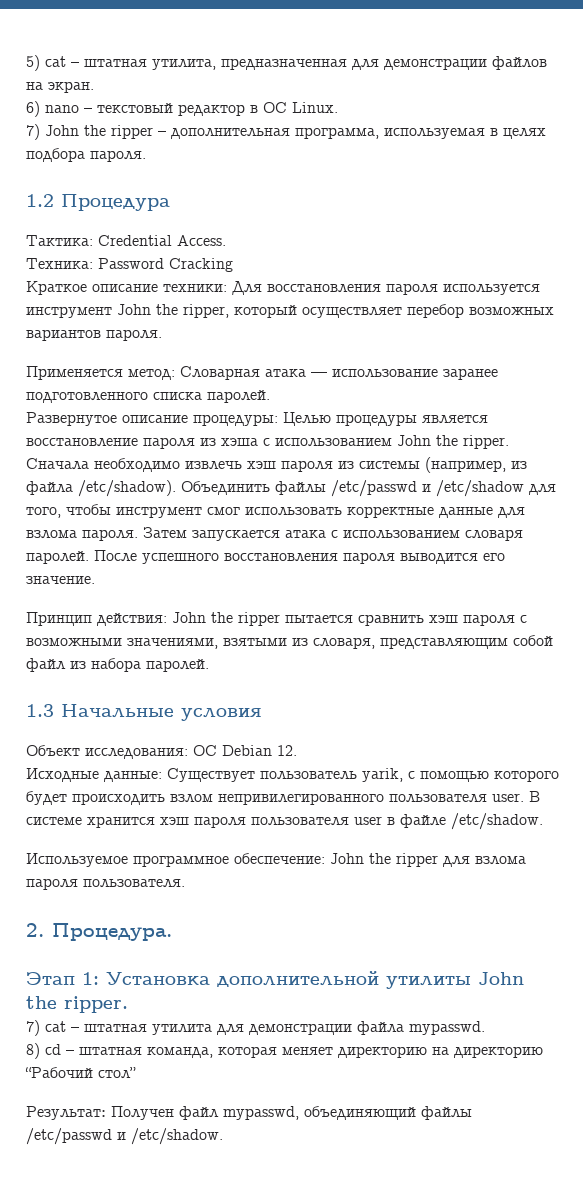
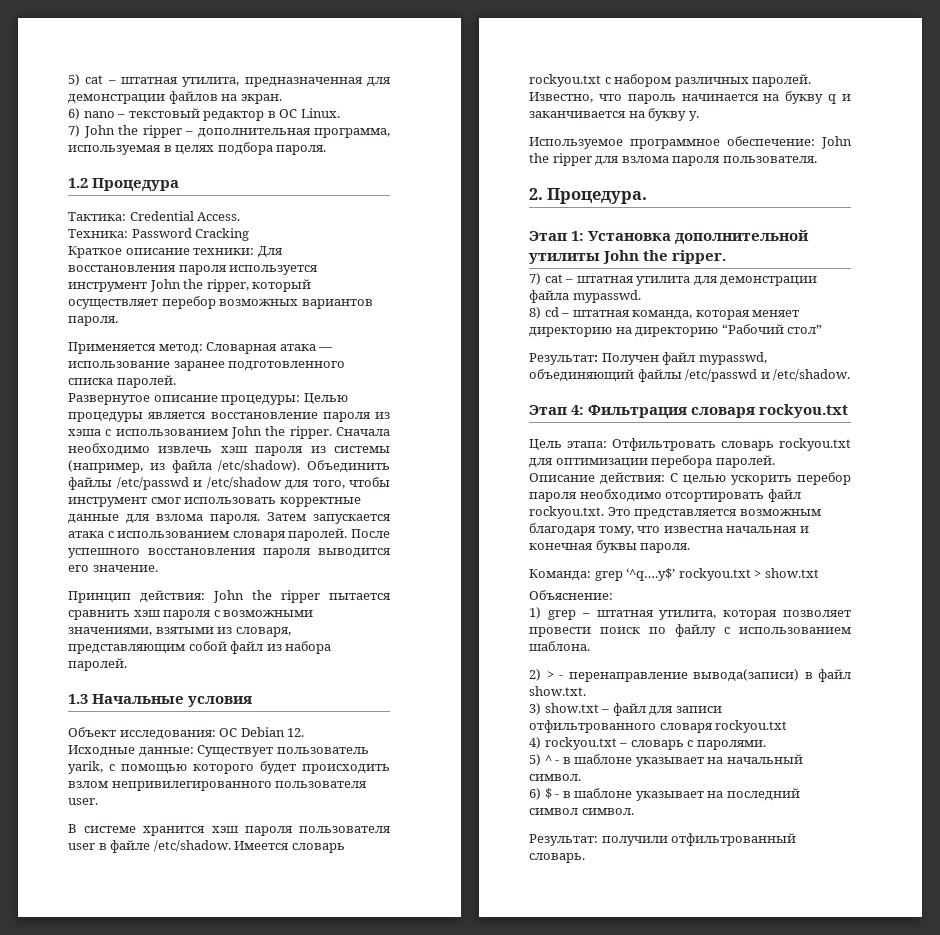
(524, 797) none -> (98, 801) //
(543, 821) none -> [234,841,345,853] [529,74,812,87] [529,91,851,104] [529,108,699,121] Имеется словарь rockyou.txt с набором различных паролей. Известно, что пароль начинается на букву q и заканчивается на букву y.
(223, 1136) none -> [529,404,849,419] [529,438,851,451] [529,455,775,468] [529,472,851,485] [529,489,801,502] [529,506,821,519] [529,523,809,536] [529,540,691,553] [529,568,819,581] [529,590,613,600] [529,607,851,620] [529,624,851,637] [529,641,590,651] [529,669,851,682] [529,686,586,696] [529,703,722,716] [529,720,788,733] [529,737,766,750] [529,754,803,767] [529,774,581,781] [529,788,800,801] [529,808,634,815] [529,833,797,846] [529,853,585,863] // Этап 4: Фильтрация словаря rockyou.txt // Цель этапа: Отфильтровать словарь rockyou.txt для оптимизации перебора паролей. // Описание действия: С целью ускорить перебор пароля необходимо отсортировать файл rockyou.txt. Это представляется возможным благодаря тому, что известна начальная и конечная буквы пароля. // Команда: grep ‘^q….y$’ rockyou.txt > show.txt // Объяснение: // 1) grep – штатная утилита, которая позволяет провести поиск по файлу с использованием шаблона. // 2) > - перенаправление вывода(записи) в файл show.txt. // 3) show.txt – файл для записи отфильтрованного словаря rockyou.txt // 4) rockyou.txt – словарь с паролями. // 5) ^ - в шаблоне указывает на начальный символ. // 6) $ - в шаблоне указывает на последний символ символ. // Результат: получили отфильтрованный словарь.

